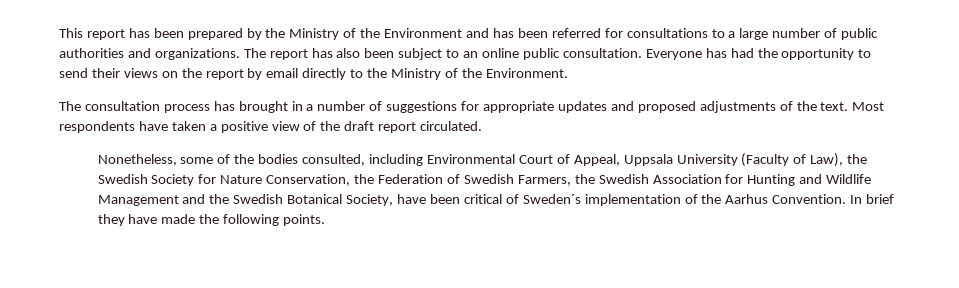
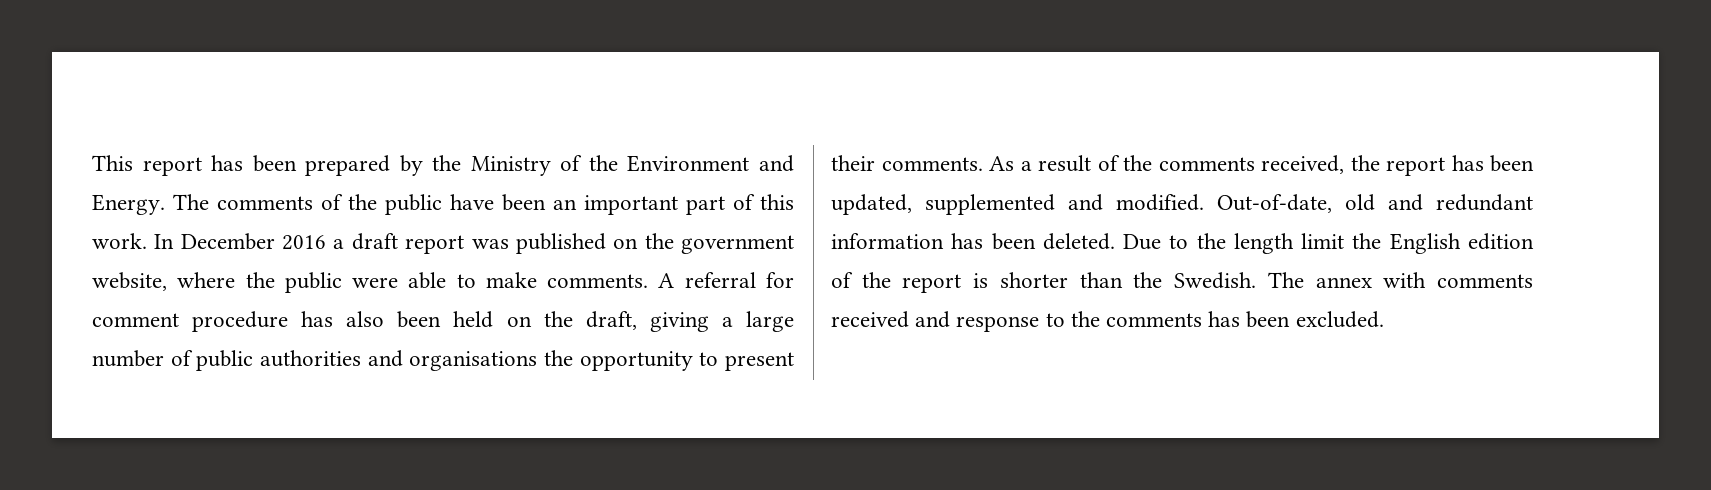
[492,28,725,38] has been referred for consultations to -> [92,194,794,215] [92,233,794,254] [92,272,794,293] [92,311,709,332] Energy. The comments of the public have been an important part of this work. In December 2016 a draft report was published on the government website, where the public were able to make comments. A referral for comment procedure has also been held on the draft, giving
[154,48,872,60] [59,68,568,80] [59,101,885,113] [59,121,483,133] [97,153,868,167] [97,174,872,186] [97,194,895,206] [97,214,326,226] organizations. The report has also been subject to an online public consultation. Everyone has had the opportunity to send their views on the report by email directly to the Ministry of the Environment. // The consultation process has brought in a number of suggestions for appropriate updates and proposed adjustments of the text. Most respondents have taken a positive view of the draft report circulated. // Nonetheless, some of the bodies consulted, including Environmental Court of Appeal, Uppsala University (Faculty of Law), the Swedish Society for Nature Conservation, the Federation of Swedish Farmers, the Swedish Association for Hunting and Wildlife Management and the Swedish Botanical Society, have been critical of Sweden´s implementation of the Aarhus Convention. In brief they have made the following points. -> [409,350,794,371] [831,155,1534,176] [831,194,1533,215] [831,233,1534,254] [831,272,1533,293] [831,311,1384,332] organisations the opportunity to present their comments. As a result of the comments received, the report has been updated, supplemented and modified. Out-of-date, old and redundant information has been deleted. Due to the length limit the English edition of the report is shorter than the Swedish. The annex with comments received and response to the comments has been excluded.

